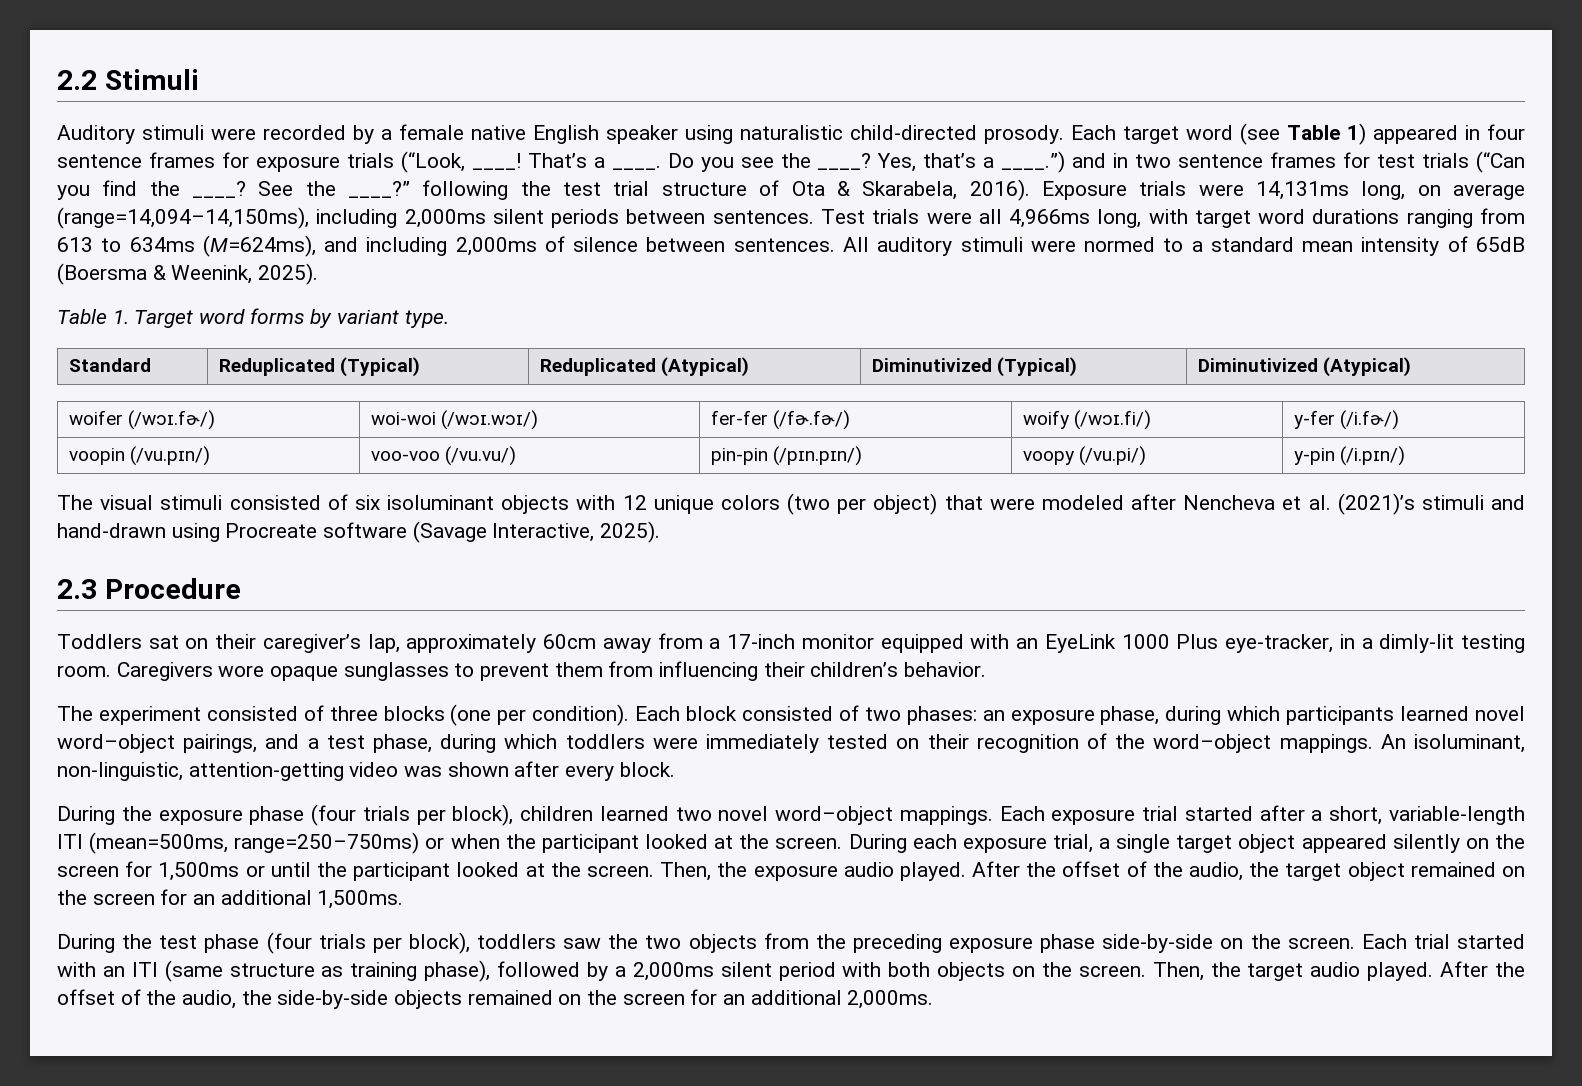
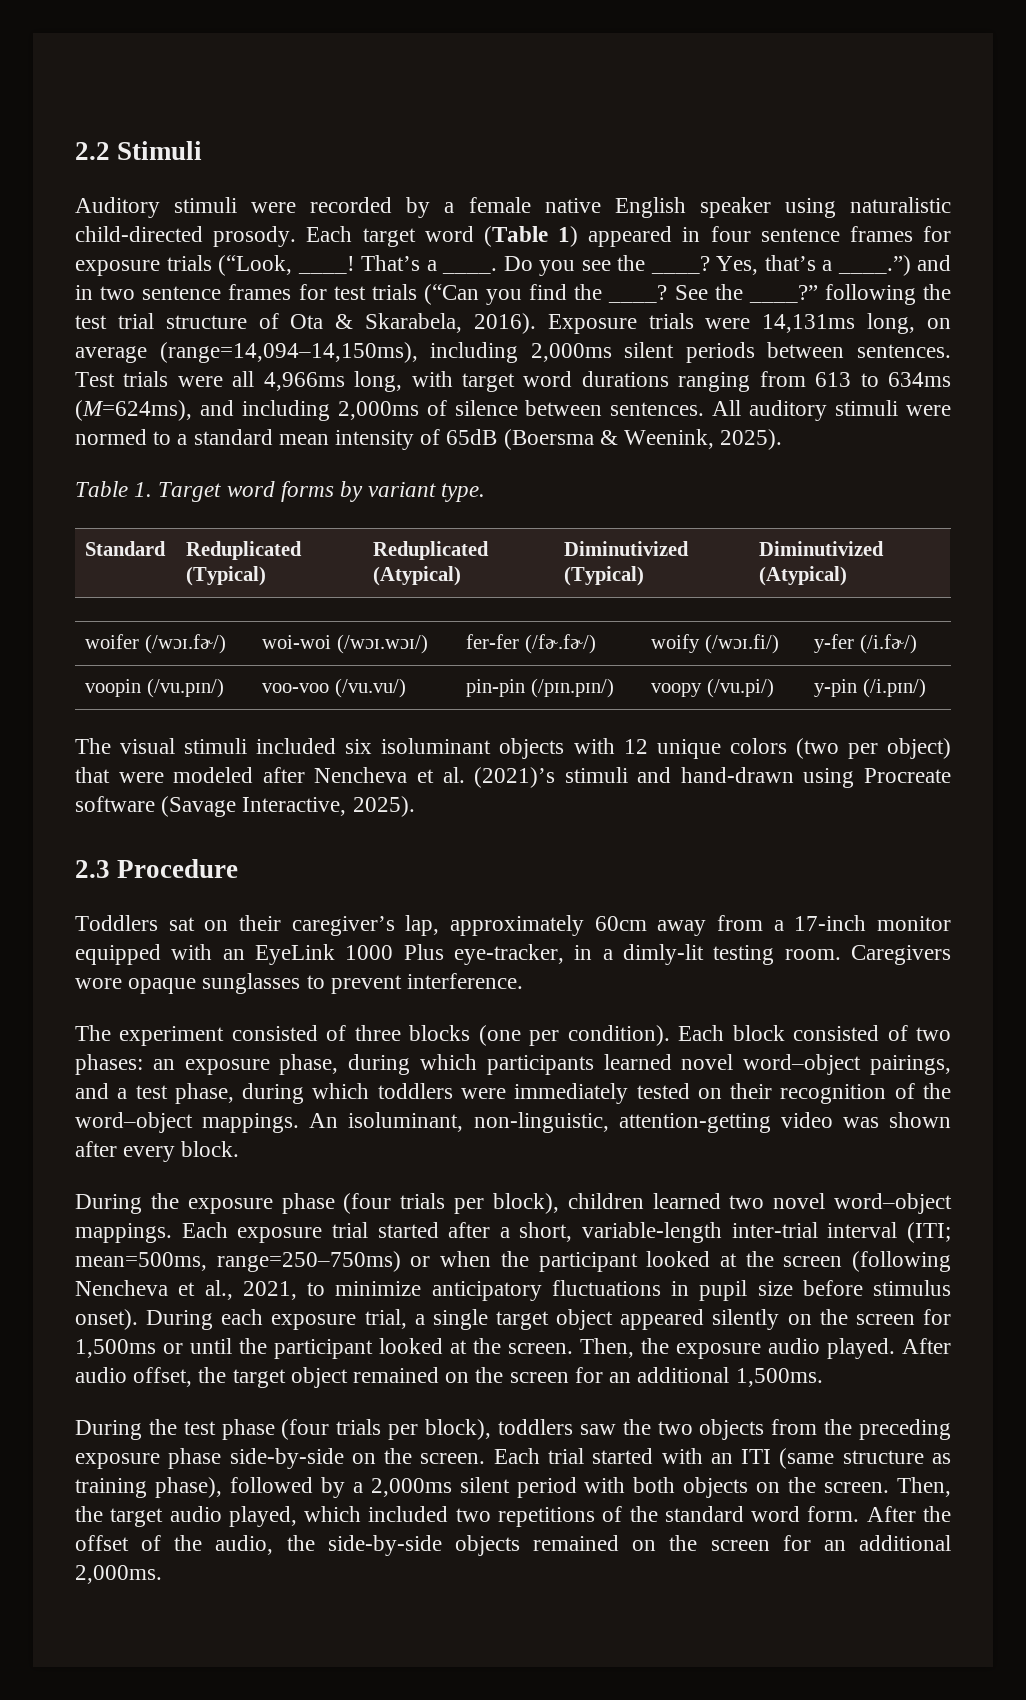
[1240,123,1340,145] (see Table -> [483,226,548,247] (Table
[229,494,348,510] consisted of -> [256,738,337,754] included
[554,661,987,681] them from influencing their children’s behavior. -> [407,973,524,989] interference.
[57,832,229,854] ITI (mean=500ms, -> [731,1222,951,1243] [75,1252,207,1271] inter-trial interval (ITI; mean=500ms,
[775,837,843,849] screen. -> [783,1251,952,1272] [75,1280,951,1301] [75,1309,138,1330] screen (following Nencheva et al., 2021, to minimize anticipatory fluctuations in pupil size before stimulus onset).
[1026,861,1244,881] the offset of the audio, -> [75,1367,193,1387] audio offset,
[1367,962,1434,981] played. -> [228,1506,860,1527] played, which included two repetitions of the standard word form.

